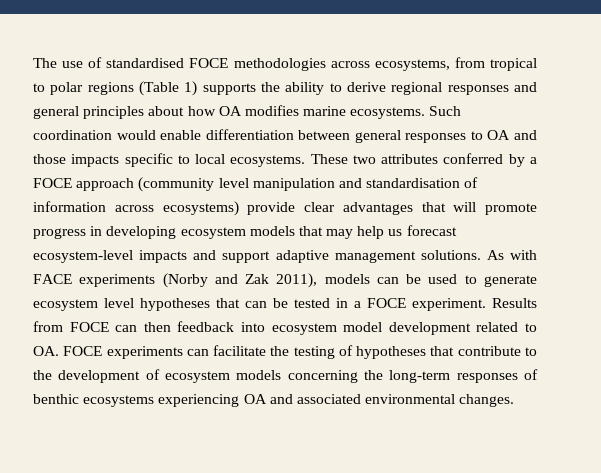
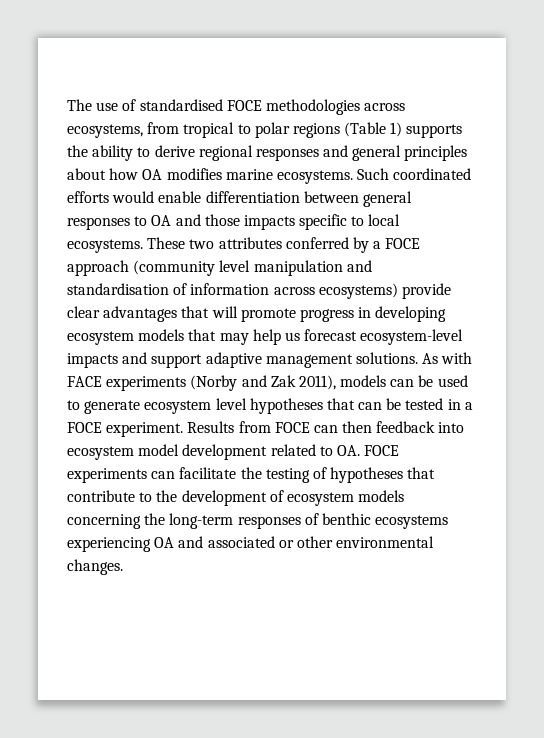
[33,130,112,140] coordination -> [393,168,472,180] [67,191,109,203] coordinated efforts
(361, 399) none -> [278,536,333,548] or other

